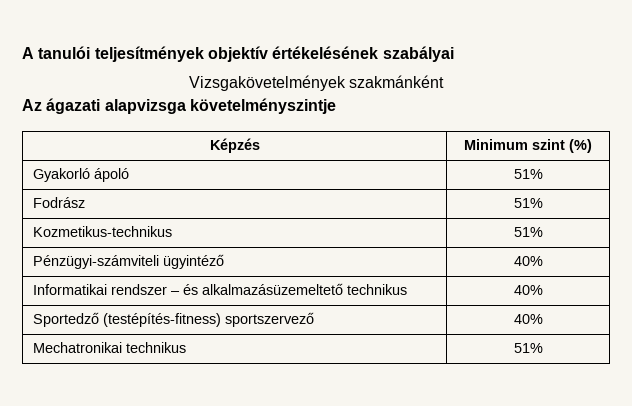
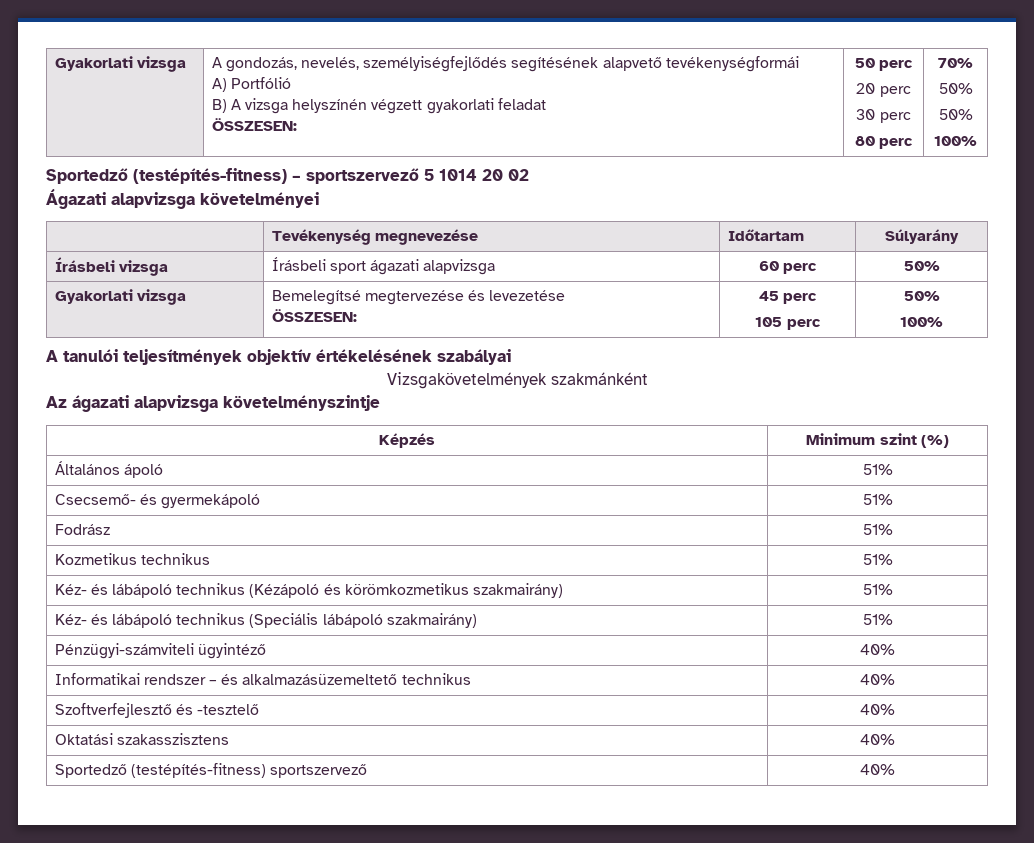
(22, 53) none -> [54,56,186,72] [211,56,799,72] [211,77,291,92] [211,98,546,114] [211,118,297,131] [854,58,914,71] [856,83,911,97] [856,109,911,123] [854,136,914,149] [938,58,973,68] [938,83,973,94] [938,109,973,120] [934,136,977,146] [46,168,529,184] [46,189,319,209] [271,229,478,245] [727,229,804,241] [885,229,959,244] [54,257,168,276] [271,257,496,275] [758,261,818,274] [903,261,940,271] [54,289,186,305] [271,290,566,305] [271,309,357,322] [758,291,818,304] [755,317,821,330] [903,291,940,301] [900,317,943,327] Gyakorlati vizsga | A gondozás, nevelés, személyiségfejlődés segítésének alapvető tevékenységformái // A) Portfólió // B) A vizsga helyszínén végzett gyakorlati feladat // ÖSSZESEN: | 50 perc // 20 perc // 30 perc // 80 perc | 70% // 50% // 50% // 100% // Sportedző (testépítés-fitness) – sportszervező 5 1014 20 02 // Ágazati alapvizsga követelményei // | Tevékenység megnevezése | Időtartam | Súlyarány // Írásbeli vizsga | Írásbeli sport ágazati alapvizsga | 60 perc | 50% // Gyakorlati vizsga | Bemelegítsé megtervezése és levezetése // ÖSSZESEN: | 45 perc // 105 perc | 50% // 100% //
[33,168,91,182] Gyakorló -> [54,461,120,475] Általános
[33,197,86,208] [513,198,543,208] [33,226,173,237] Fodrász | 51% // Kozmetikus-technikus -> [54,494,260,509] [862,494,893,505] [54,524,110,535] [862,524,893,535] [54,553,210,565] [862,554,893,565] [54,583,563,598] [862,584,893,595] [54,613,477,628] Csecsemő- és gyermekápoló | 51% // Fodrász | 51% // Kozmetikus technikus | 51% // Kéz- és lábápoló technikus (Kézápoló és körömkozmetikus szakmairány) | 51% // Kéz- és lábápoló technikus (Speciális lábápoló szakmairány)
(543, 290) none -> [54,703,259,718] [860,704,895,715] [54,733,229,745] [860,734,895,745] // Szoftverfejlesztő és -tesztelő | 40% // Oktatási szakasszisztens | 40%
[33,342,187,353] [513,343,543,353] // Mechatronikai technikus | 51% -> (895, 769) none

